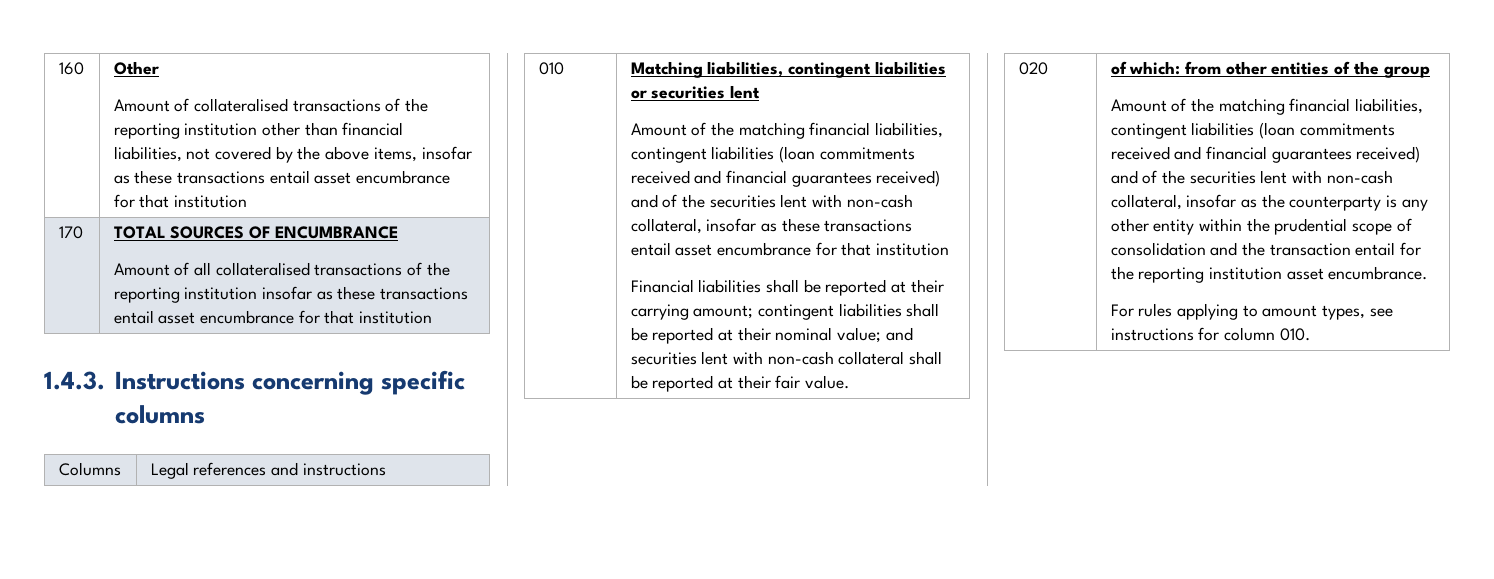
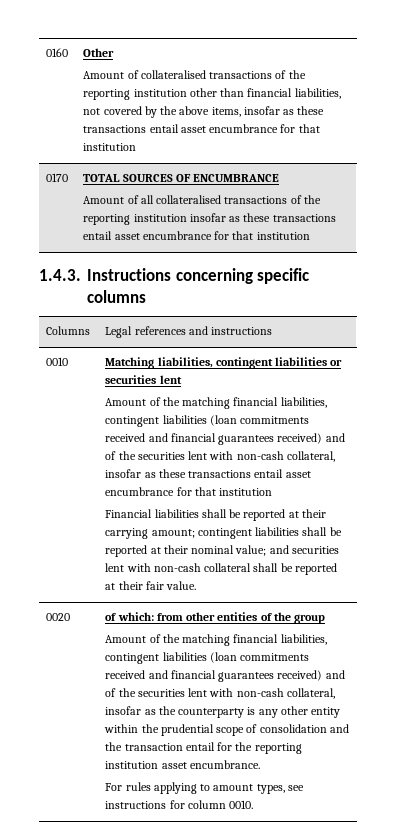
[58,62,84,75] 160 -> [46,48,69,57] 0160
[58,226,83,239] 170 -> [46,173,69,182] 0170
[538,62,564,75] 010 -> [46,357,69,366] 0010
[1018,62,1048,75] 020 -> [46,613,71,621] 0020
[1279,328,1310,341] 010. -> [229,800,254,809] 0010.

